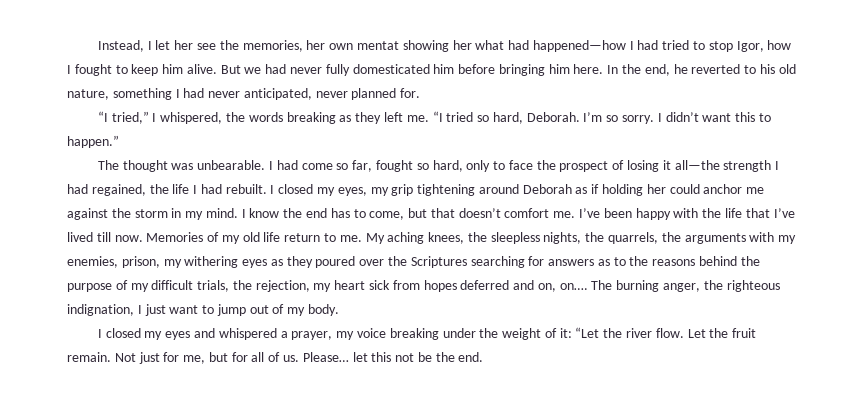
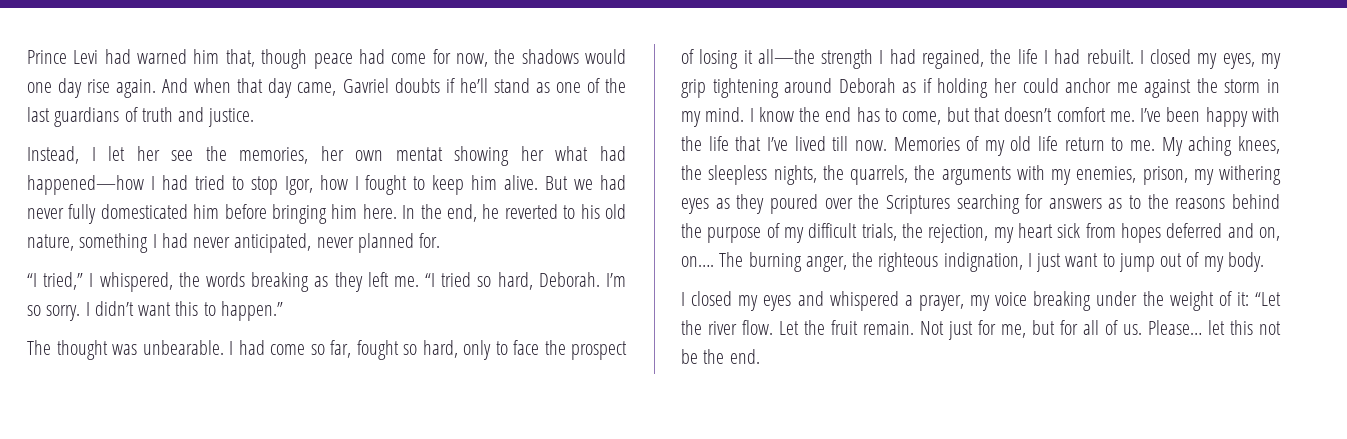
(97, 46) none -> [27,49,627,69] [27,78,626,98] [27,107,255,127] Prince Levi had warned him that, though peace had come for now, the shadows would one day rise again. And when that day came, Gavriel doubts if he’ll stand as one of the last guardians of truth and justice. //

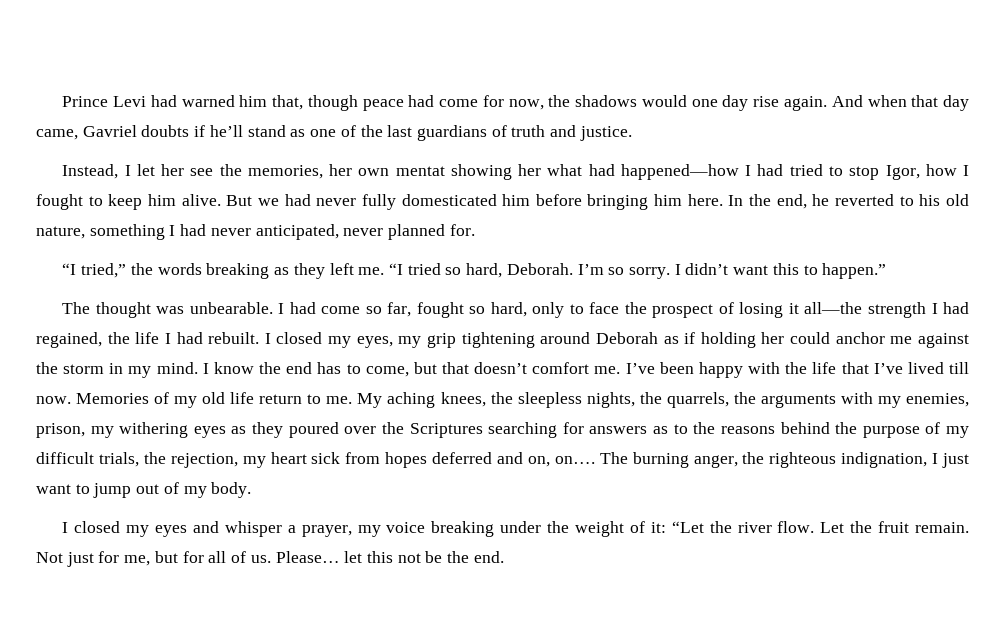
[89,272,173,292] I whispered, -> (127, 270) none
[829,291,899,311] whispered -> [224,521,282,537] whisper

